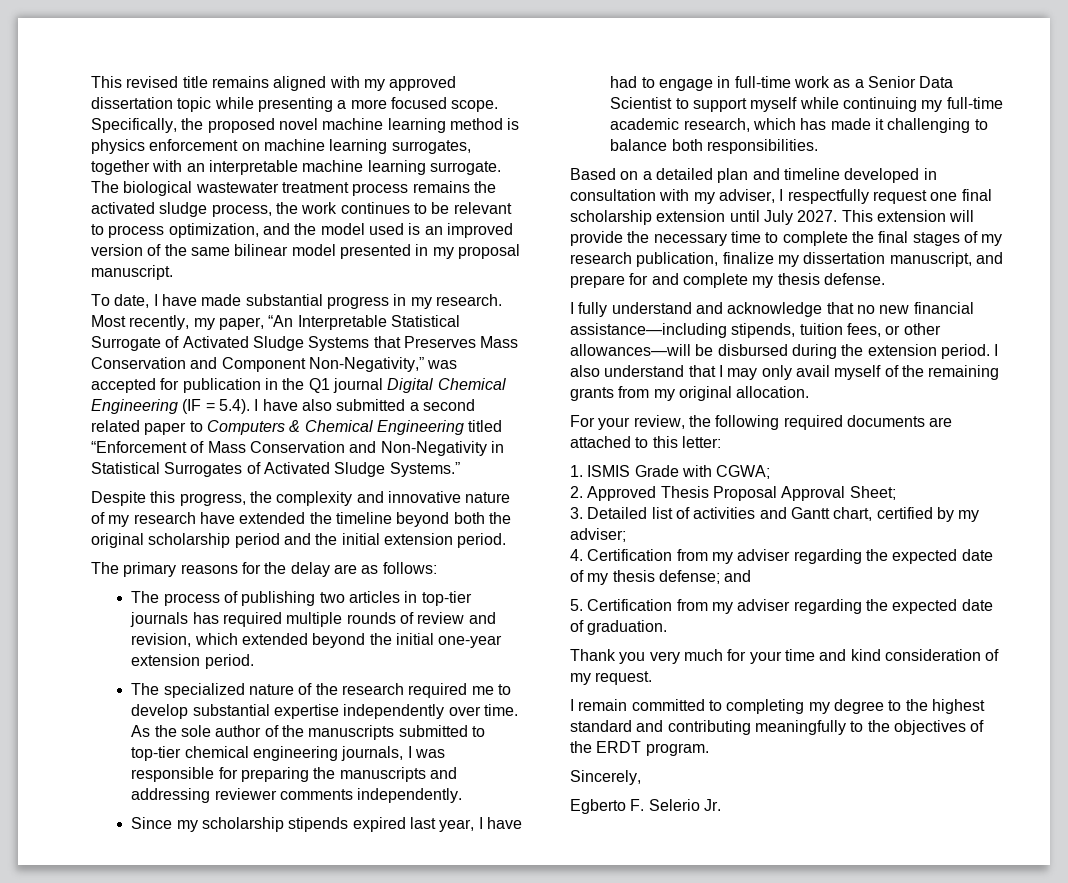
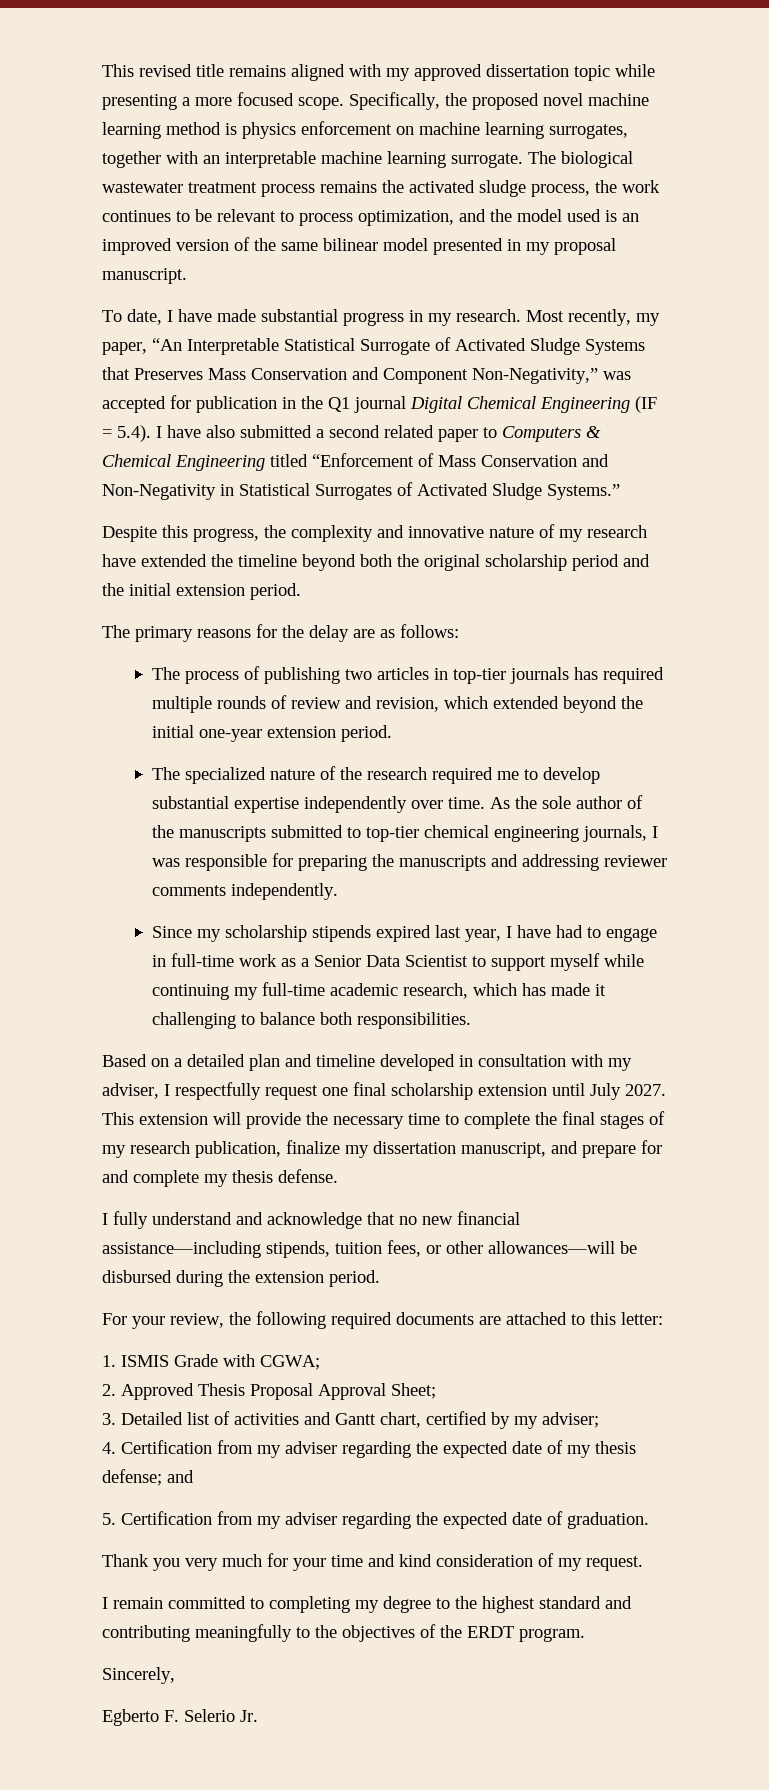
[994,344,999,356] [570,365,1000,380] [570,386,810,401] I also understand that I may only avail myself of the remaining grants from my original allocation. -> (380, 1278) none

